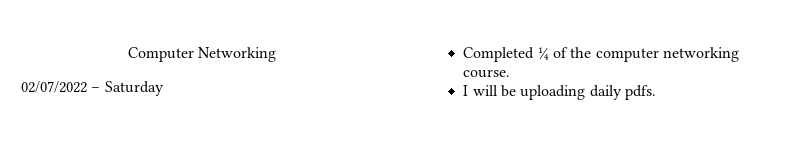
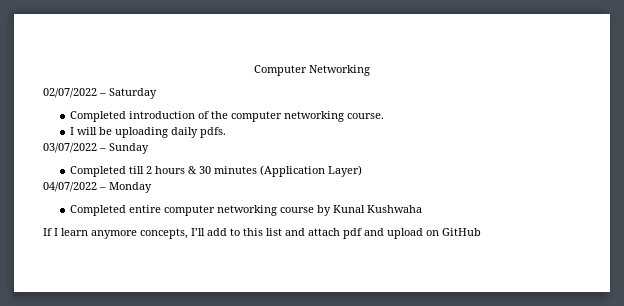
[537,47,549,60] ¼ -> [128,111,195,119] introduction
(656, 92) none -> [43,143,149,154] [69,165,362,177] [43,182,152,193] [69,205,422,216] [43,228,481,239] // 03/07/2022 – Sunday // Completed till 2 hours & 30 minutes (Application Layer) // 04/07/2022 – Monday // Completed entire computer networking course by Kunal Kushwaha // If I learn anymore concepts, I’ll add to this list and attach pdf and upload on GitHub

